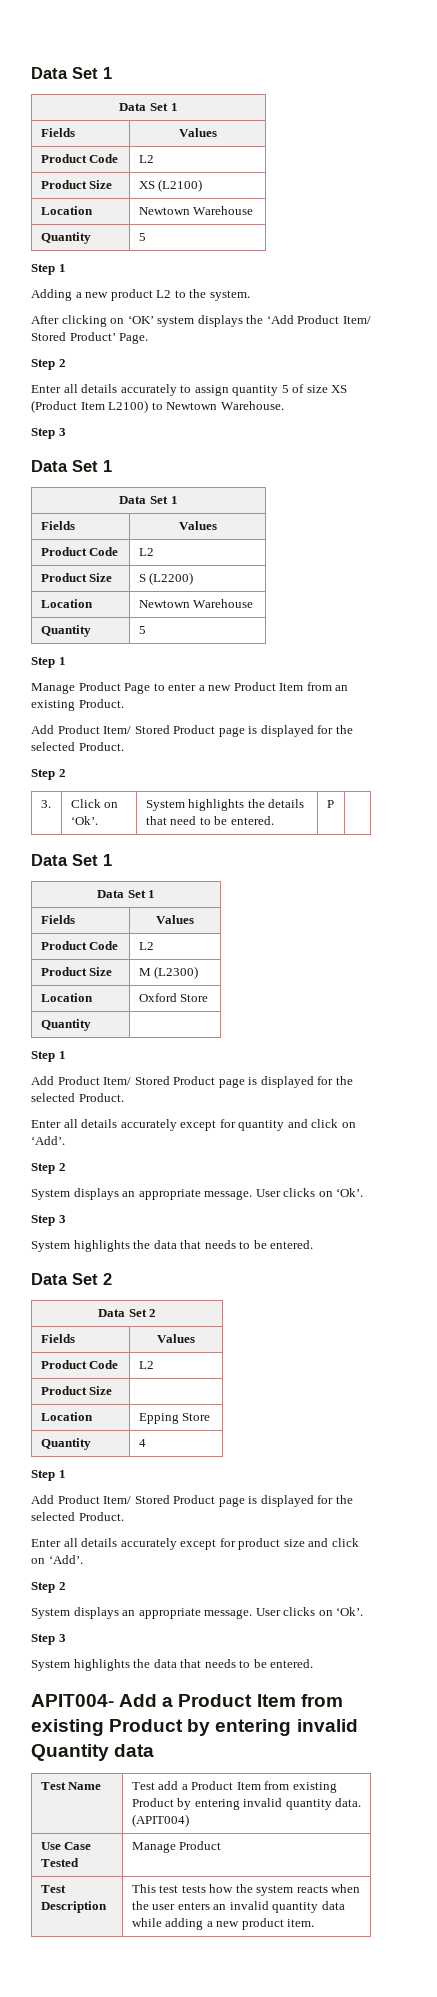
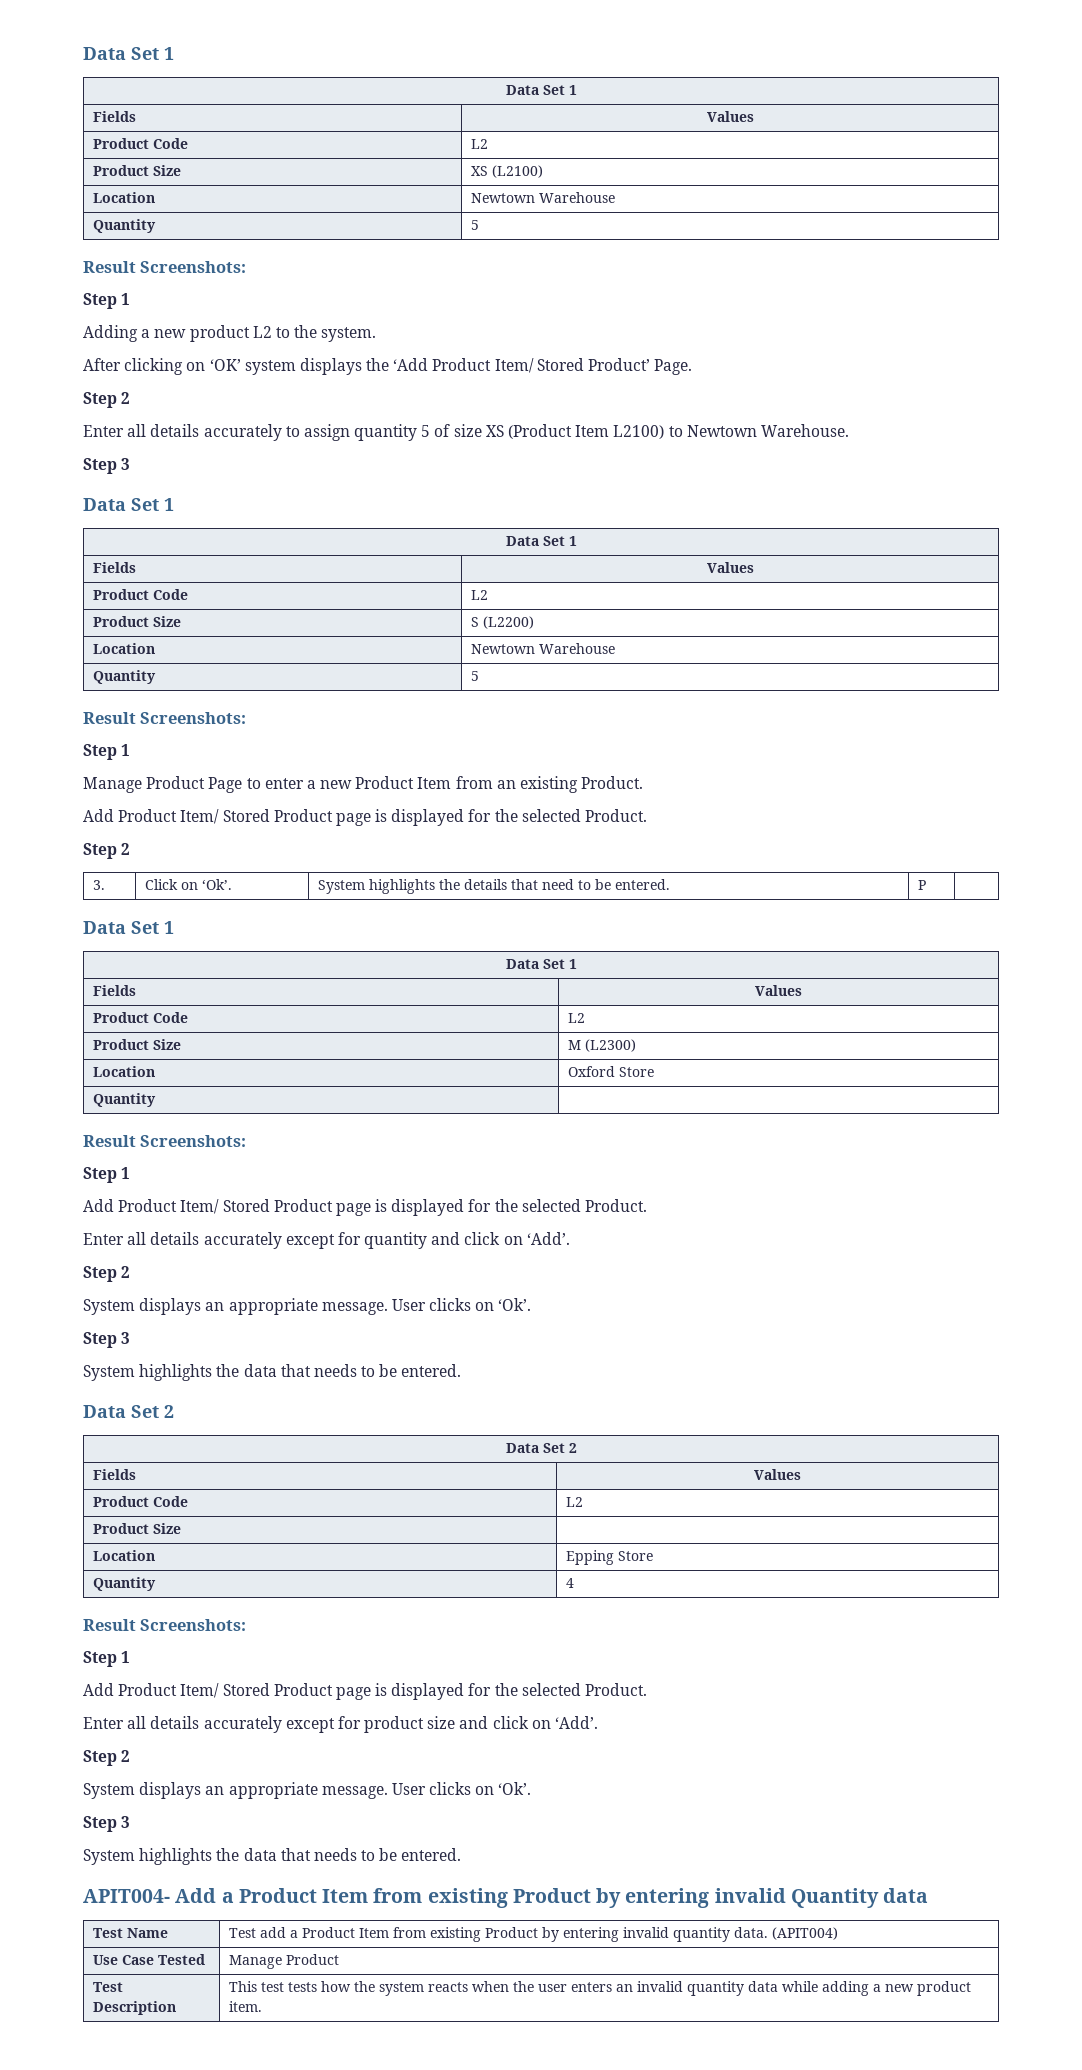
(146, 237) none -> [83,261,247,273] // Result Screenshots:
(146, 630) none -> [83,712,247,724] // Result Screenshots:
(91, 1025) none -> [83,1135,247,1147] // Result Screenshots:
(146, 1443) none -> [83,1619,247,1631] // Result Screenshots:

